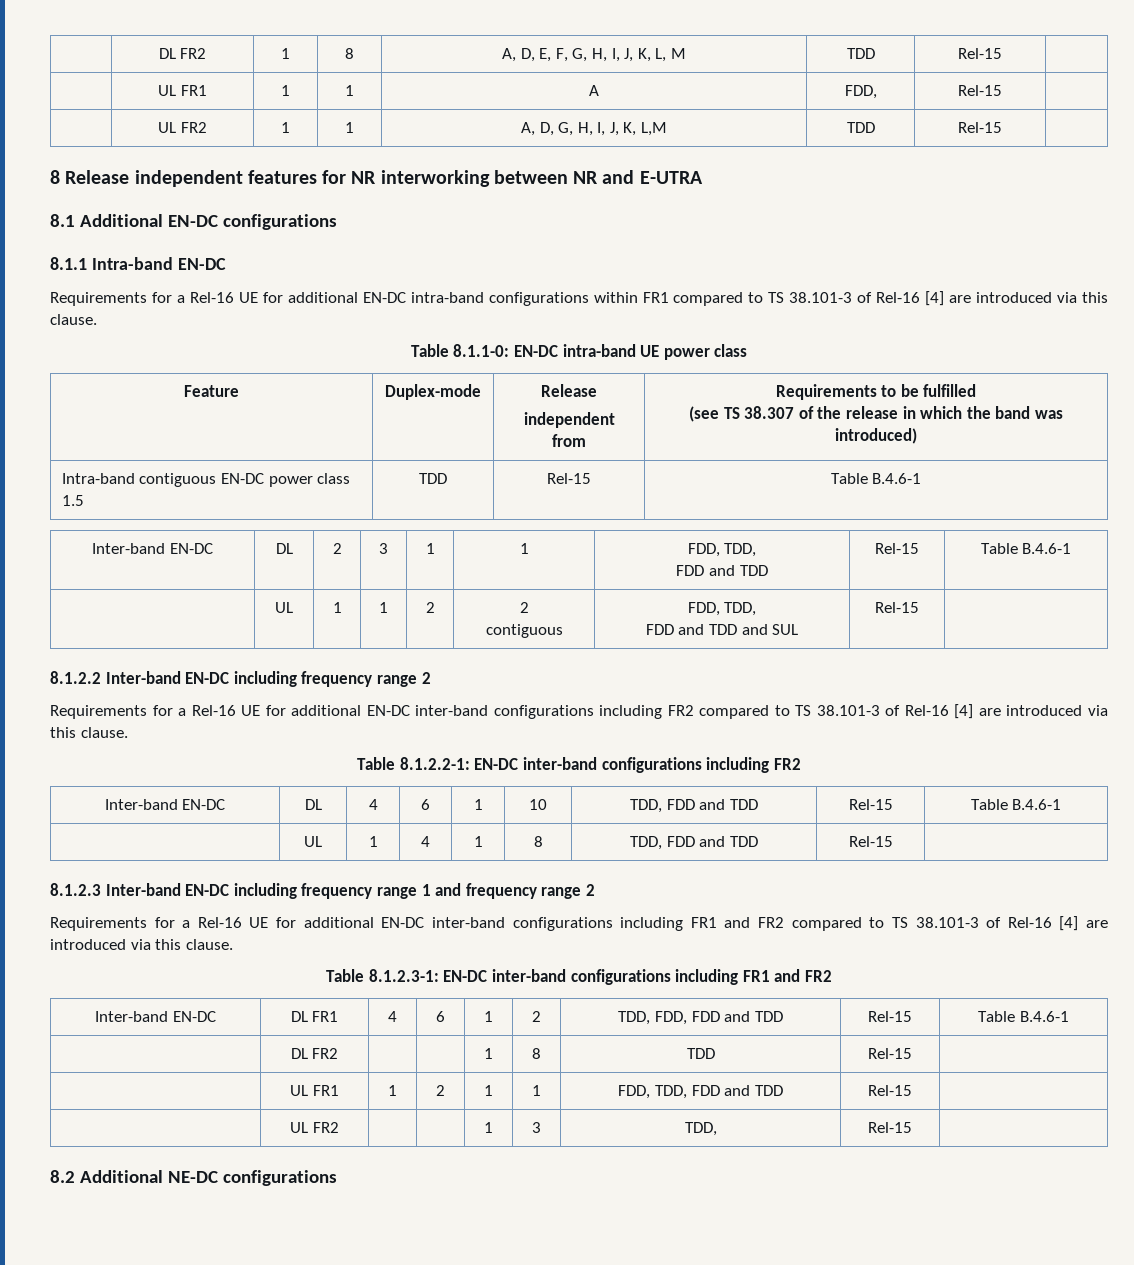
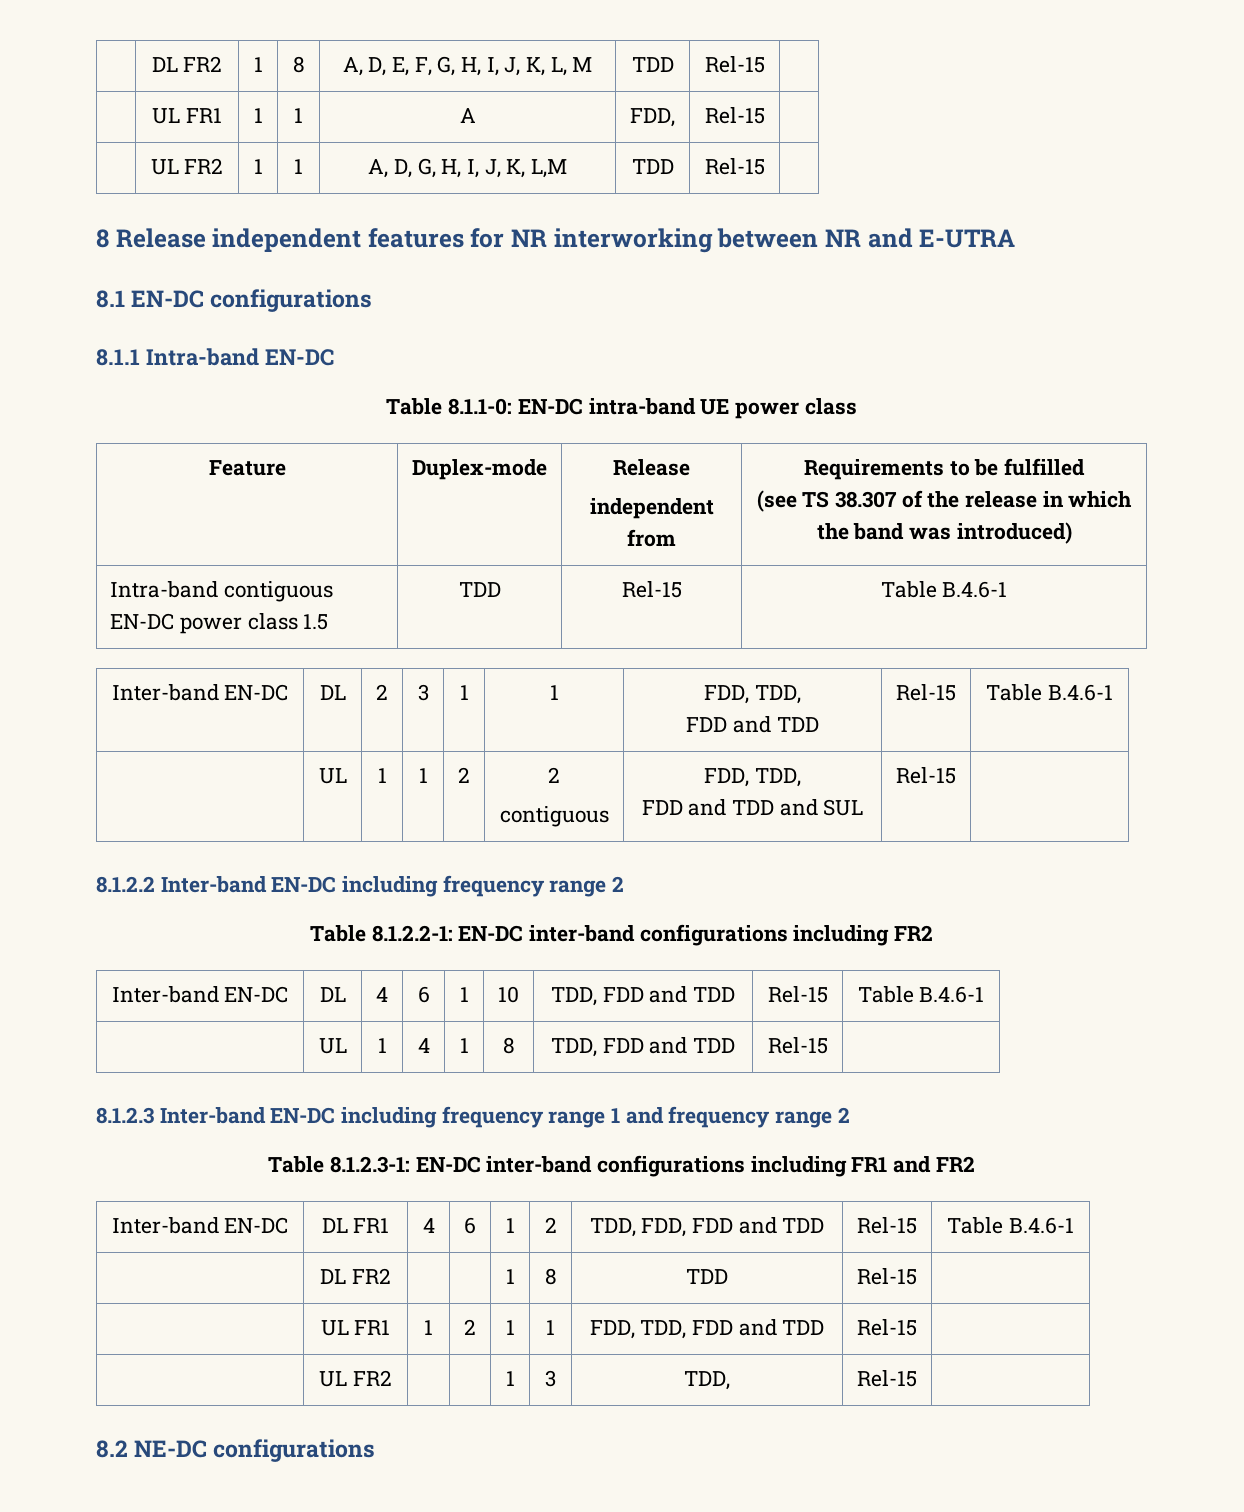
[79,214,163,227] Additional -> (125, 299) none
[50,291,1109,306] [50,314,97,325] // Requirements for a Rel-16 UE for additional EN-DC intra-band configurations within FR1 compared to TS 38.101-3 of Rel-16 [4] are introduced via this clause. -> (334, 357) none
[50,704,1108,719] [50,727,128,738] // Requirements for a Rel-16 UE for additional EN-DC inter-band configurations including FR2 compared to TS 38.101-3 of Rel-16 [4] are introduced via this clause. -> (625, 884) none
[50,916,1108,931] [50,939,233,950] // Requirements for a Rel-16 UE for additional EN-DC inter-band configurations including FR1 and FR2 compared to TS 38.101-3 of Rel-16 [4] are introduced via this clause. -> (850, 1115) none
[79,1170,163,1183] Additional -> (128, 1449) none

